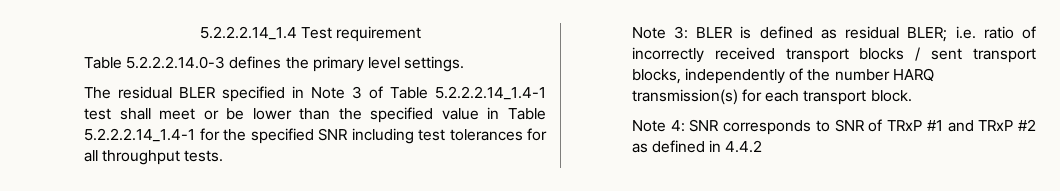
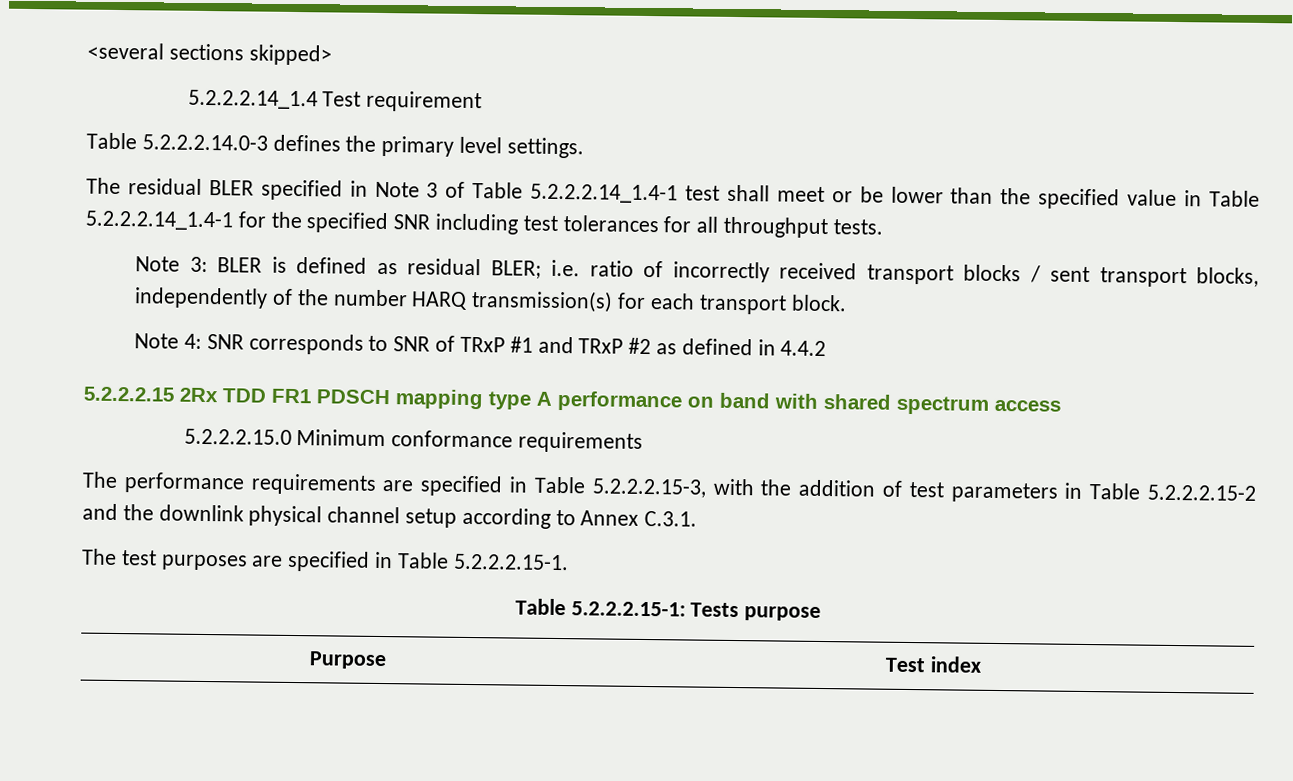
(199, 33) none -> [87,42,332,66] <several sections skipped> //
(763, 146) none -> [83,386,1061,415] [183,428,643,453] [82,471,1256,503] [82,503,698,529] [81,548,569,572] [514,598,822,621] [308,651,387,670] [885,656,982,673] // 5.2.2.2.15 2Rx TDD FR1 PDSCH mapping type A performance on band with shared spectrum access // 5.2.2.2.15.0 Minimum conformance requirements // The performance requirements are specified in Table 5.2.2.2.15-3, with the addition of test parameters in Table 5.2.2.2.15-2 and the downlink physical channel setup according to Annex C.3.1. // The test purposes are specified in Table 5.2.2.2.15-1. // Table 5.2.2.2.15-1: Tests purpose // Purpose | Test index

